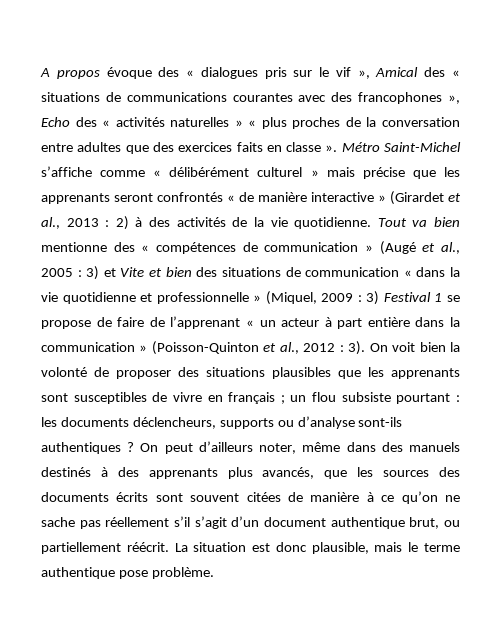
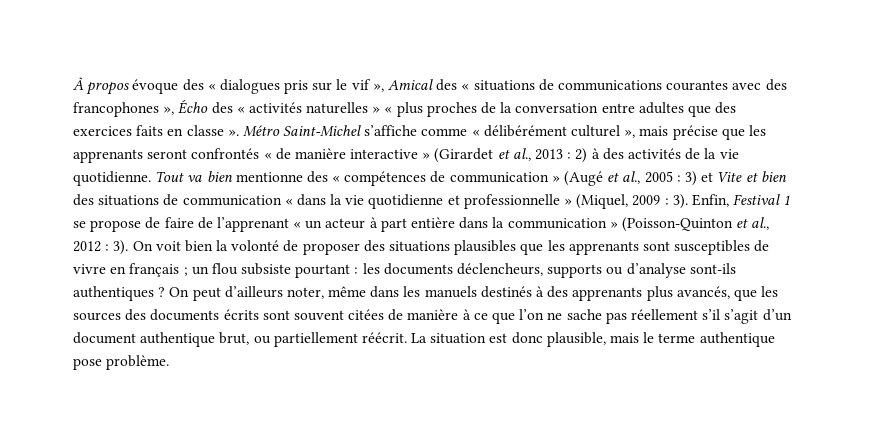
[40,68,50,77] A -> [73,77,84,90] À
[41,117,70,127] Echo -> [178,100,209,114] Écho
[310,170,319,177] » -> [624,129,636,138] »,
[366,291,380,305] 3) -> [672,194,729,209] 3). Enfin,
[381,442,403,452] des -> [403,286,421,297] les
[401,491,438,504] qu’on -> [492,309,545,324] que l’on

